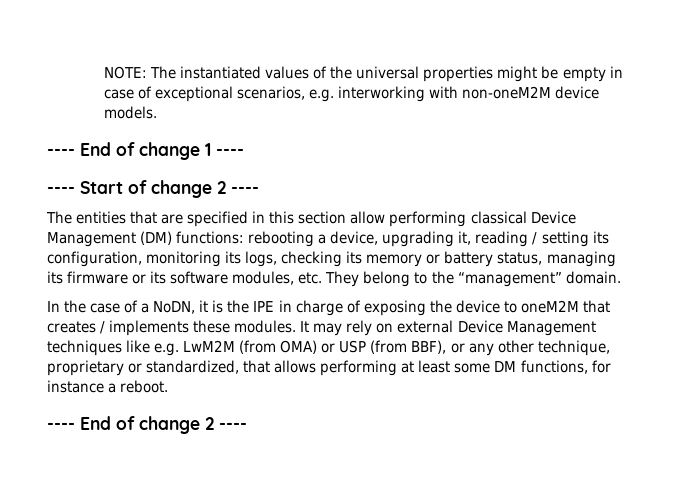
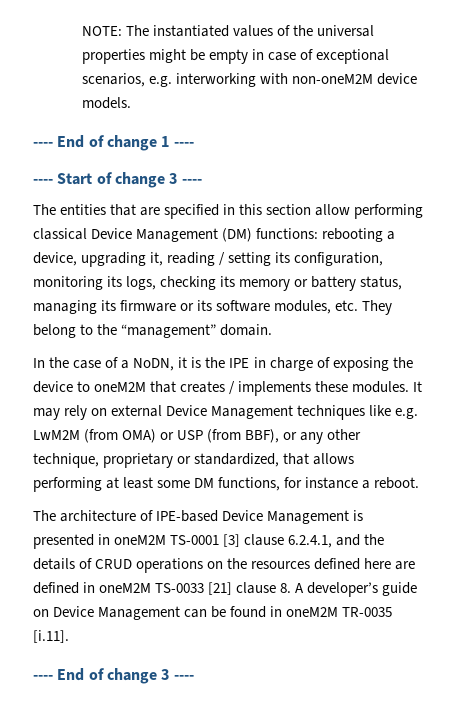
[217,181,226,194] 2 -> [169,173,178,184] 3
[47,416,214,434] // ---- End of change 2 -> [33,510,364,524] [33,534,385,549] [33,558,416,573] [33,582,418,597] [33,606,393,620] [33,630,69,643] [33,668,170,684] // The architecture of IPE-based Device Management is presented in oneM2M TS-0001 [3] clause 6.2.4.1, and the details of CRUD operations on the resources defined here are defined in oneM2M TS-0033 [21] clause 8. A developer’s guide on Device Management can be found in oneM2M TR-0035 [i.11]. // ---- End of change 3

